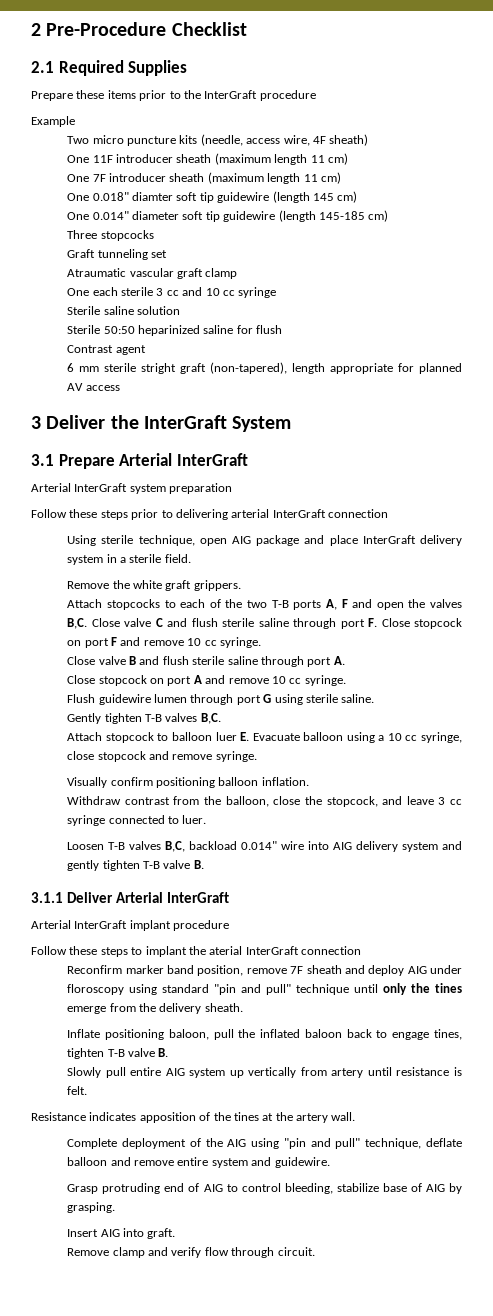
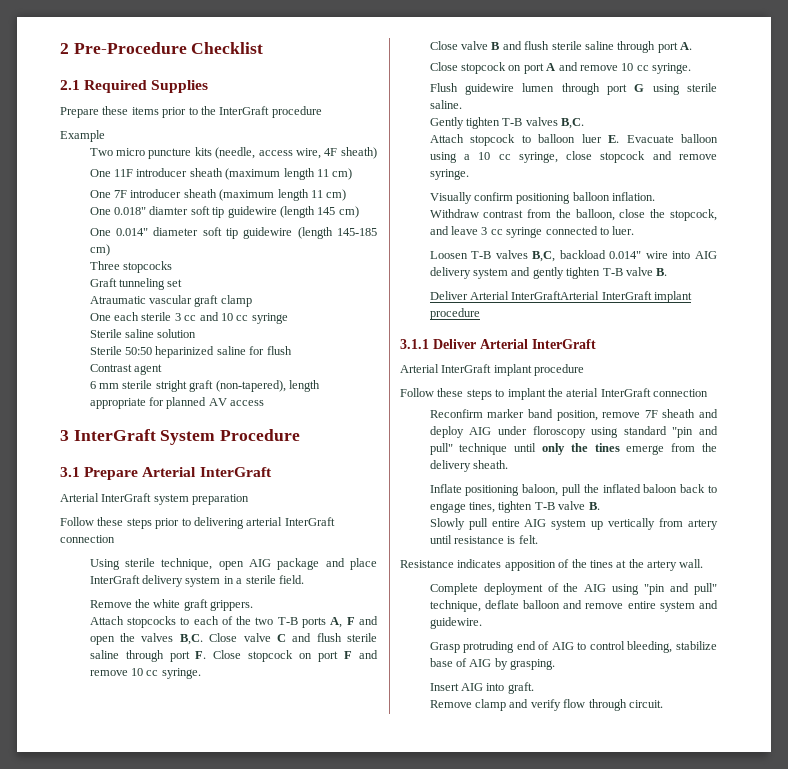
[46,415,139,429] Deliver the -> (69, 435) none
(292, 424) none -> [220,429,301,441] Procedure
(204, 864) none -> [429,291,693,303] [429,308,480,320] // Deliver Arterial InterGraftArterial InterGraft implant procedure

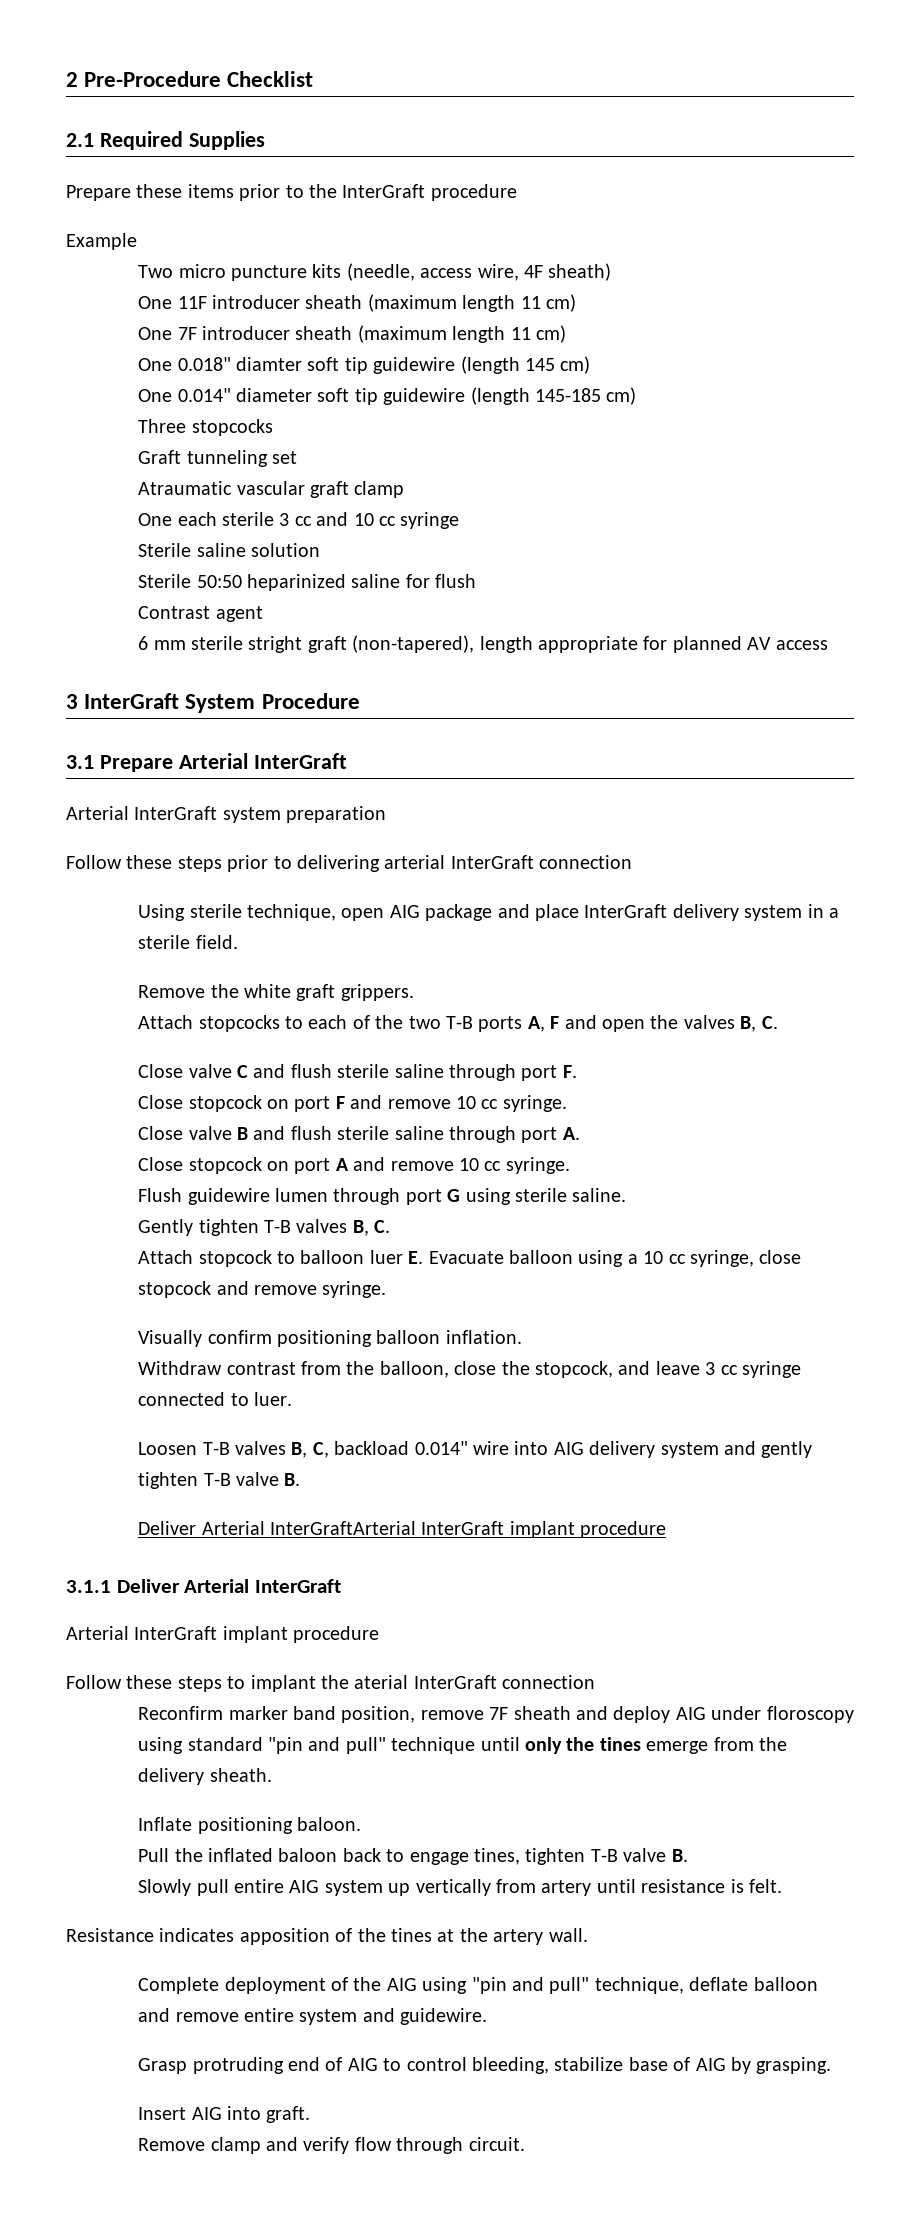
[179,634,203,645] B,C. -> [740,1016,778,1032] B, C. //
(207, 655) none -> (577, 1071) //
[561,118,585,129] B,C. -> [352,1220,391,1236] B, C.
[532,251,556,262] B,C, -> [291,1442,329,1458] B, C,
[522,484,582,496] baloon, pull -> [296,1817,361,1831] [138,1848,170,1862] baloon. // Pull

